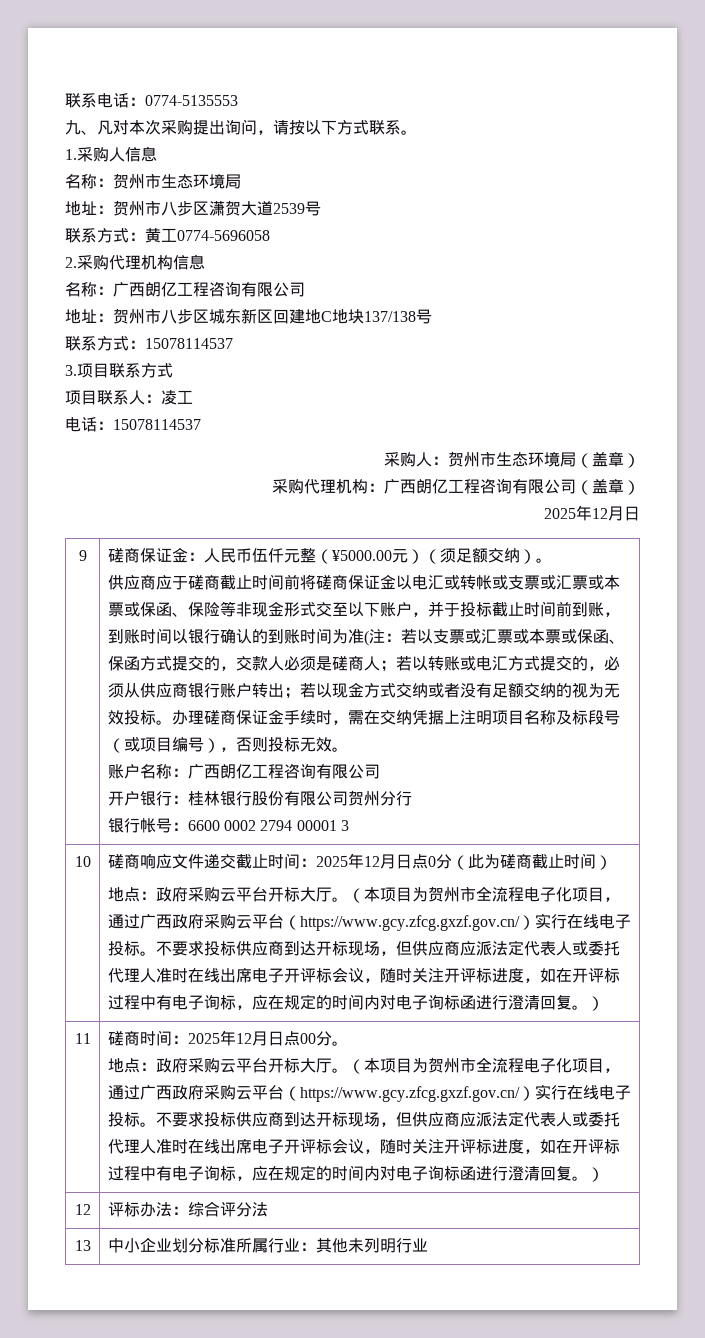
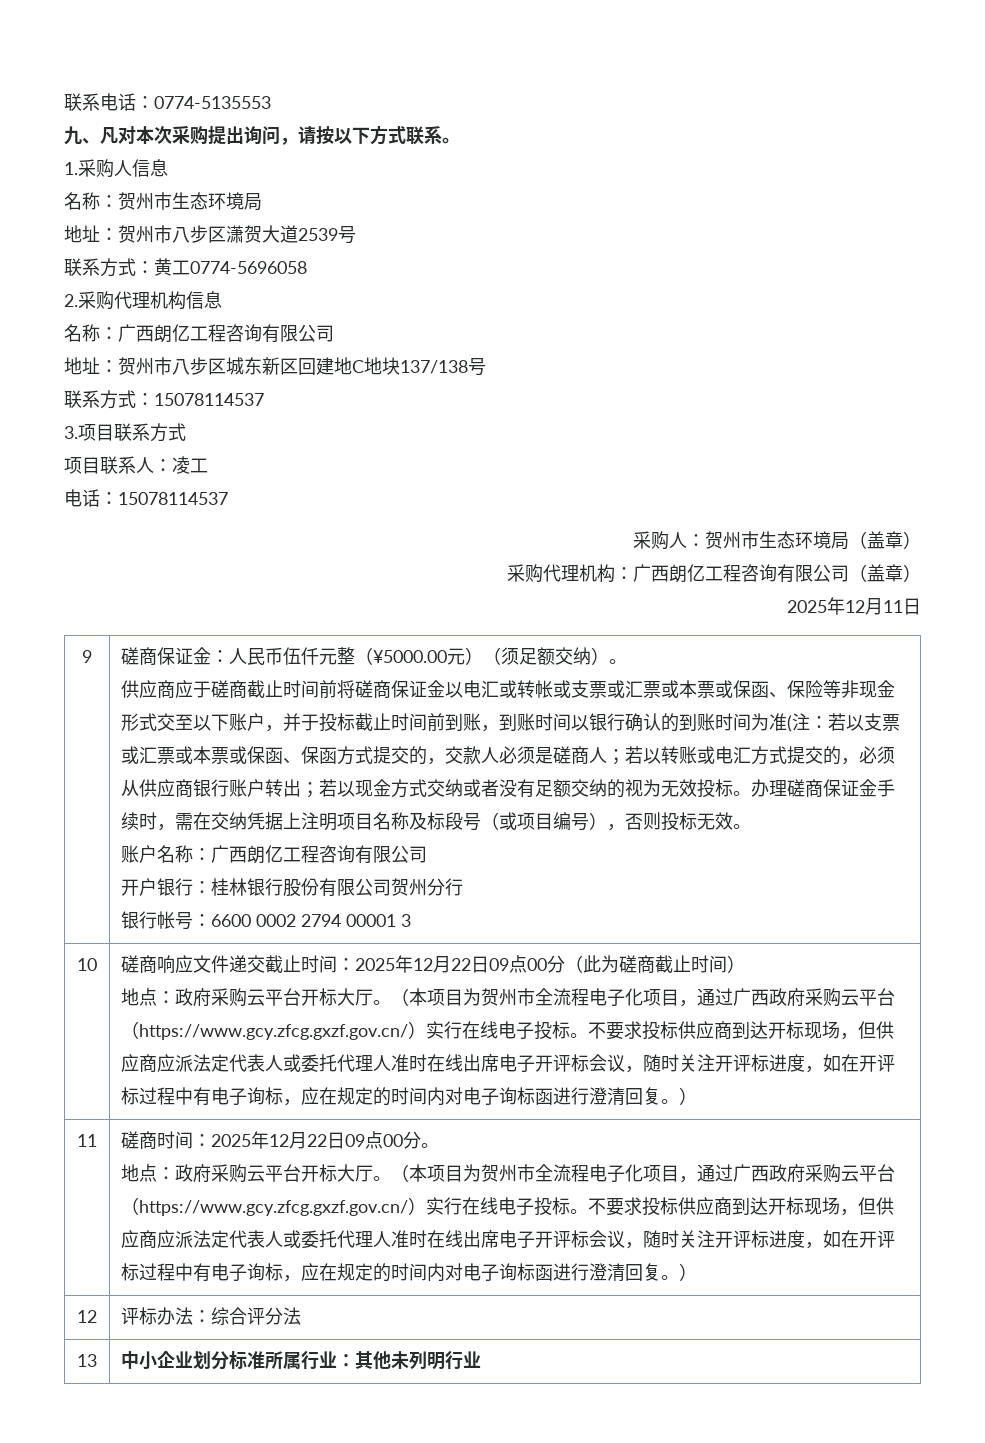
(624, 513) none -> [883,600,903,613] 11
[395,854,436,869] 日点0 -> [451,955,548,973] 22日09点00
[267,1031,284,1046] 日 -> [307,1132,366,1149] 22日09

